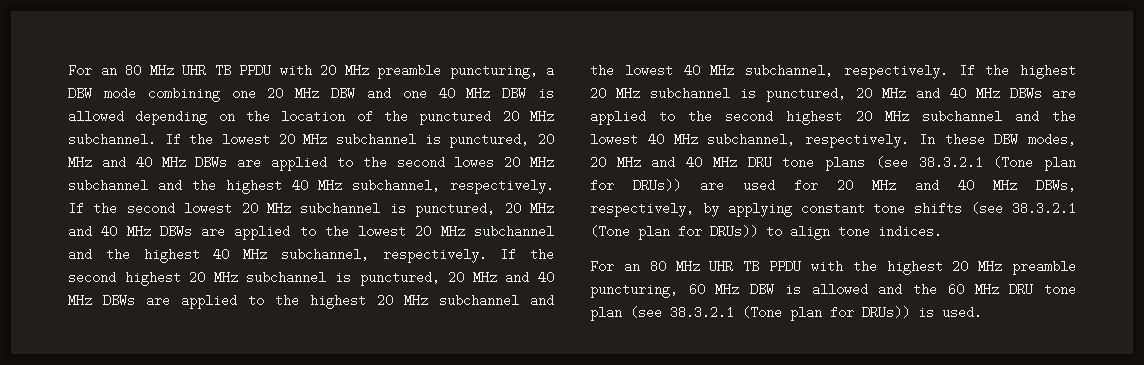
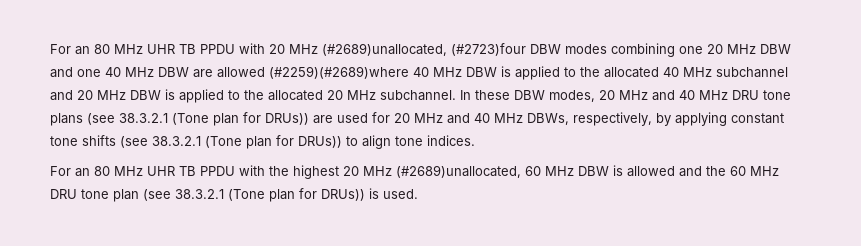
[377,64,554,79] [68,87,136,100] preamble puncturing, a DBW mode -> [322,43,607,56] (#2689)unallocated, (#2723)four DBW modes
[538,89,554,98] [68,110,554,125] [68,133,554,148] [68,156,554,171] [68,179,554,194] [68,202,554,217] [68,225,554,240] [68,248,554,263] [68,271,555,286] [68,294,554,309] [590,64,1076,79] [590,87,1076,102] [590,110,1076,125] [590,133,909,148] is allowed depending on the location of the punctured 20 MHz subchannel. If the lowest 20 MHz subchannel is punctured, 20 MHz and 40 MHz DBWs are applied to the second lowes 20 MHz subchannel and the highest 40 MHz subchannel, respectively. If the second lowest 20 MHz subchannel is punctured, 20 MHz and 40 MHz DBWs are applied to the lowest 20 MHz subchannel and the highest 40 MHz subchannel, respectively. If the second highest 20 MHz subchannel is punctured, 20 MHz and 40 MHz DBWs are applied to the highest 20 MHz subchannel and the lowest 40 MHz subchannel, respectively. If the highest 20 MHz subchannel is punctured, 20 MHz and 40 MHz DBWs are applied to the second highest 20 MHz subchannel and the lowest 40 MHz subchannel, respectively. -> [193,66,788,80] [50,89,456,103] are allowed (#2259)(#2689)where 40 MHz DBW is applied to the allocated 40 MHz subchannel and 20 MHz DBW is applied to the allocated 20 MHz subchannel.
[1012,260,1076,275] [590,283,678,298] preamble puncturing, -> [396,165,521,178] (#2689)unallocated,

